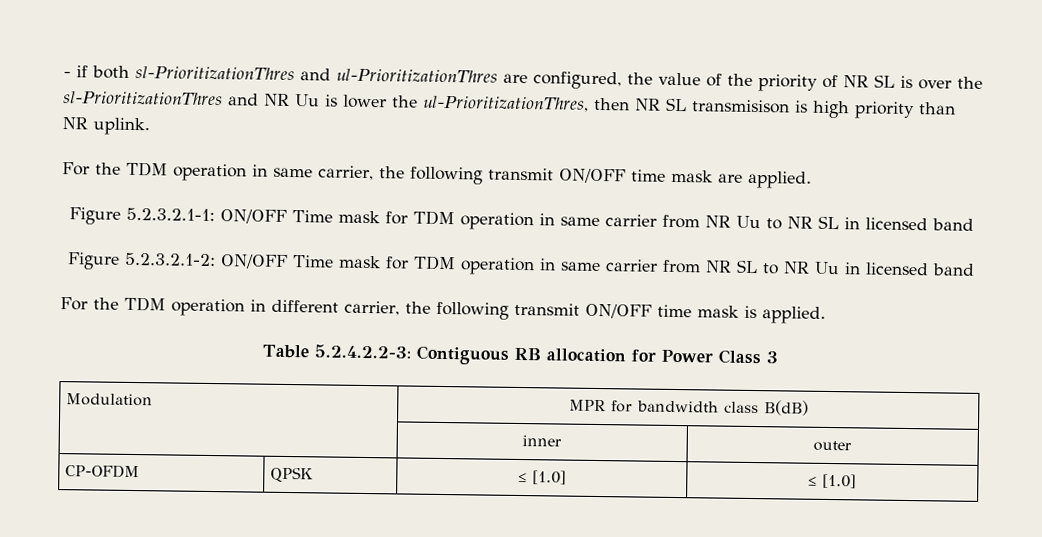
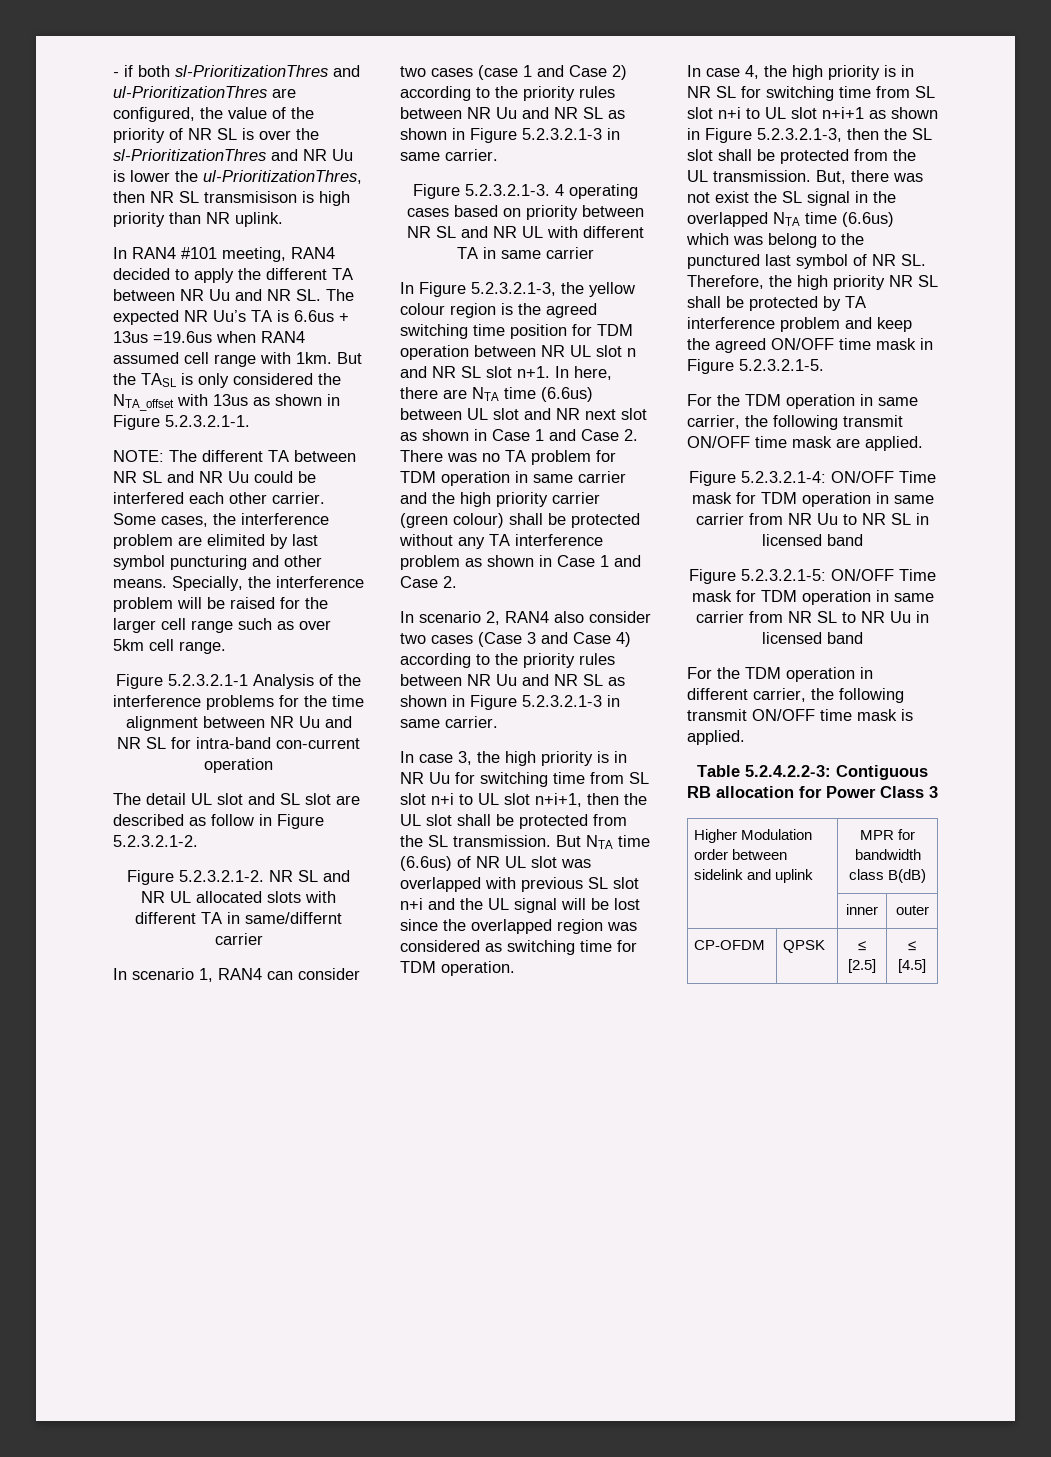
(150, 126) none -> [113,247,335,262] [113,268,353,283] [113,289,354,301] [113,310,349,325] [113,331,305,343] [113,352,362,367] [113,373,341,388] [113,394,340,411] [113,415,250,430] [113,450,356,462] [113,471,316,483] [113,492,325,504] [113,513,329,527] [113,534,318,549] [113,555,322,570] [113,576,364,591] [113,597,328,612] [113,618,331,633] [113,639,226,654] [116,674,361,689] [113,695,364,710] [125,716,352,731] [117,737,360,749] [204,758,273,773] [113,793,360,805] [113,814,324,829] [113,835,198,847] [127,870,350,885] [141,891,336,903] [135,912,342,924] [214,933,263,945] [113,968,360,982] [400,65,627,80] [400,86,615,101] [400,107,625,119] [400,128,620,143] [400,149,498,161] [413,184,638,199] [407,205,644,220] [407,226,644,238] [457,247,594,259] [400,282,635,297] [400,303,597,318] [400,324,633,339] [400,345,636,360] [400,366,612,380] [400,387,593,402] [400,408,647,420] [400,429,638,441] [400,450,616,465] [400,471,626,486] [400,492,600,507] [400,513,640,528] [399,534,603,549] [400,555,641,570] [400,576,457,588] [400,611,651,625] [400,632,631,647] [400,653,615,668] [400,674,625,686] [400,695,620,710] [400,716,498,728] [400,751,627,766] [400,772,649,787] [400,793,647,807] [400,814,627,829] [400,835,650,849] [400,856,591,871] [400,877,639,892] [400,898,640,913] [400,919,637,934] [400,940,637,955] [400,961,515,976] [687,65,914,80] [687,86,935,101] [687,107,938,119] [687,128,932,143] [687,149,916,164] [687,170,923,184] [687,191,896,206] [687,212,894,227] [686,233,864,248] [687,254,926,269] [687,275,938,290] [687,296,866,311] [687,317,912,332] [687,338,933,353] [687,359,824,374] // In RAN4 #101 meeting, RAN4 decided to apply the different TA between NR Uu and NR SL. The expected NR Uu’s TA is 6.6us + 13us =19.6us when RAN4 assumed cell range with 1km. But the TASL is only considered the NTA_offset with 13us as shown in Figure 5.2.3.2.1-1. // NOTE: The different TA between NR SL and NR Uu could be interfered each other carrier. Some cases, the interference problem are elimited by last symbol puncturing and other means. Specially, the interference problem will be raised for the larger cell range such as over 5km cell range. // Figure 5.2.3.2.1-1 Analysis of the interference problems for the time alignment between NR Uu and NR SL for intra-band con-current operation // The detail UL slot and SL slot are described as follow in Figure 5.2.3.2.1-2. // Figure 5.2.3.2.1-2. NR SL and NR UL allocated slots with different TA in same/differnt carrier // In scenario 1, RAN4 can consider two cases (case 1 and Case 2) according to the priority rules between NR Uu and NR SL as shown in Figure 5.2.3.2.1-3 in same carrier. // Figure 5.2.3.2.1-3. 4 operating cases based on priority between NR SL and NR UL with different TA in same carrier // In Figure 5.2.3.2.1-3, the yellow colour region is the agreed switching time position for TDM operation between NR UL slot n and NR SL slot n+1. In here, there are NTA time (6.6us) between UL slot and NR next slot as shown in Case 1 and Case 2. There was no TA problem for TDM operation in same carrier and the high priority carrier (green colour) shall be protected without any TA interference problem as shown in Case 1 and Case 2. // In scenario 2, RAN4 also consider two cases (Case 3 and Case 4) according to the priority rules between NR Uu and NR SL as shown in Figure 5.2.3.2.1-3 in same carrier. // In case 3, the high priority is in NR Uu for switching time from SL slot n+i to UL slot n+i+1, then the UL slot shall be protected from the SL transmission. But NTA time (6.6us) of NR UL slot was overlapped with previous SL slot n+i and the UL signal will be lost since the overlapped region was considered as switching time for TDM operation. // In case 4, the high priority is in NR SL for switching time from SL slot n+i to UL slot n+i+1 as shown in Figure 5.2.3.2.1-3, then the SL slot shall be protected from the UL transmission. But, there was not exist the SL signal in the overlapped NTA time (6.6us) which was belong to the punctured last symbol of NR SL. Therefore, the high priority NR SL shall be protected by TA interference problem and keep the agreed ON/OFF time mask in Figure 5.2.3.2.1-5.
[126,207,215,222] 5.2.3.2.1-1: -> [741,471,826,483] 5.2.3.2.1-4:
[125,252,216,267] 5.2.3.2.1-2: -> [741,569,826,581] 5.2.3.2.1-5:
(778, 357) none -> [693,829,737,843] Higher
(154, 400) none -> [693,849,787,860] [693,869,813,883] order between sidelink and uplink
[531,470,567,485] [808,473,857,489] [1.0] | ≤ [1.0] -> [848,959,876,973] [908,941,916,951] [898,959,926,973] [2.5] | ≤ [4.5]

